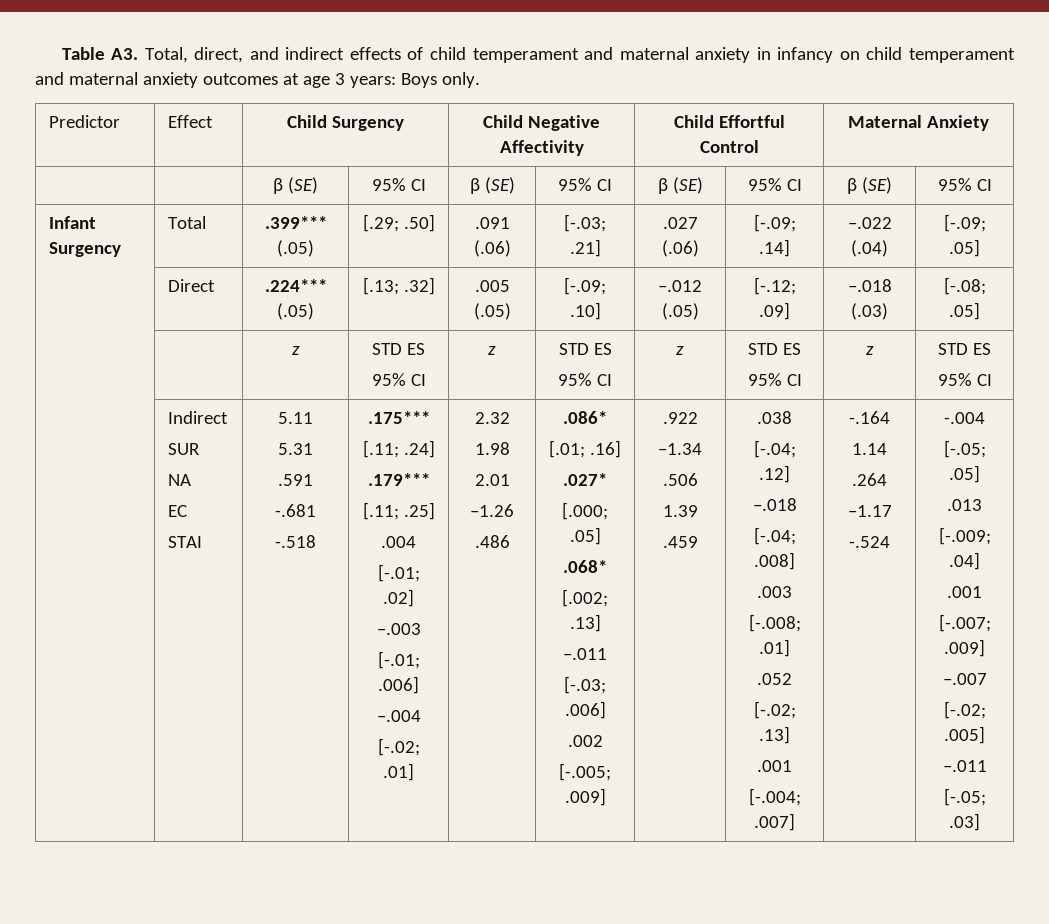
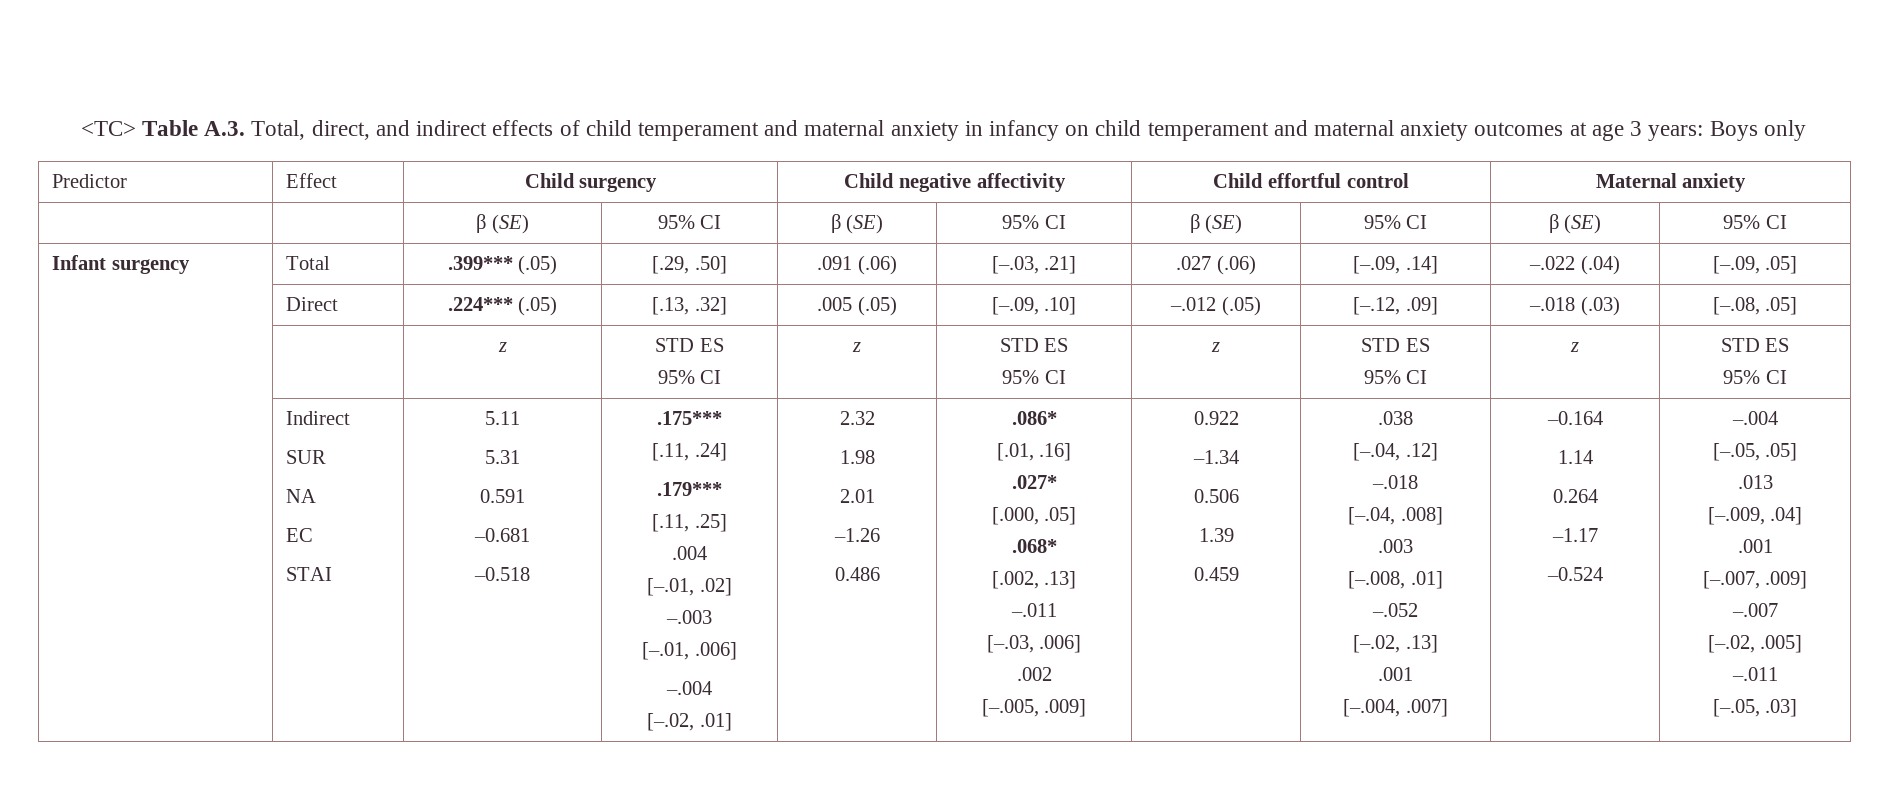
[61,47,139,60] Table A3. -> [80,120,246,136] <TC> Table A.3.
[441,72,480,88] only. -> [1763,120,1806,141] only
[331,116,404,131] [483,115,600,131] [499,140,584,156] [673,115,785,128] [699,140,759,153] Surgency | Child Negative Affectivity | Child Effortful Control -> [579,177,658,192] [844,173,1066,192] [1213,173,1409,188] surgency | Child negative affectivity | Child effortful control
[926,115,989,131] Anxiety -> [1682,173,1747,192] anxiety
[48,242,121,257] Surgency -> [111,259,190,274] surgency
[362,214,399,232] [.29; -> [652,256,690,274] [.29,
[564,214,606,232] [-.03; -> [991,256,1039,274] [–.03,
[753,214,796,232] [-.09; -> [1353,256,1401,274] [–.09,
[943,214,986,232] [-.09; -> [1712,256,1760,274] [–.09,
[362,277,399,295] [.13; -> [652,297,690,315] [.13,
[564,277,606,295] [-.09; -> [991,297,1039,315] [–.09,
[753,277,796,295] [-.12; -> [1353,297,1401,315] [–.12,
[943,277,986,295] [-.08; -> [1712,297,1760,315] [–.08,
[278,474,313,486] [275,504,316,517] [275,535,316,548] .591 // -.681 // -.518 -> [480,489,525,503] [474,528,530,542] [474,567,530,581] 0.591 // –0.681 // –0.518
[362,440,399,458] [.11; -> [652,443,690,461] [.11,
[362,502,399,520] [.11; -> [652,514,690,532] [.11,
[377,564,420,582] [-.01; -> [647,578,695,596] [–.01,
[377,651,420,669] [-.01; -> [642,642,690,660] [–.01,
[377,738,420,756] [-.02; -> [647,713,695,731] [–.02,
[474,535,510,548] .486 -> [834,567,880,581] 0.486
[549,440,586,458] [.01; -> [996,443,1034,461] [.01,
[562,502,608,520] [.000; -> [991,507,1039,525] [.000,
[562,589,608,607] [.002; -> [991,571,1039,589] [.002,
[564,676,606,694] [-.03; -> [986,635,1034,653] [–.03,
[559,763,611,781] [-.005; -> [981,699,1039,717] [–.005,
[662,412,698,424] .922 -> [1193,411,1239,425] 0.922
[662,473,698,486] .506 -> [1193,489,1239,503] 0.506
[662,536,698,548] .459 -> [1193,567,1239,581] 0.459
[753,440,796,458] [-.04; -> [1353,443,1401,461] [–.04,
[753,527,796,545] [-.04; -> [1348,507,1396,525] [–.04,
[748,614,801,632] [-.008; -> [1348,571,1406,589] [–.008,
[757,673,792,685] [753,701,796,719] .052 // [-.02; -> [1372,603,1418,617] [1353,635,1401,653] –.052 // [–.02,
[748,788,801,806] [-.004; -> [1343,699,1401,717] [–.004,
[849,411,890,424] -.164 -> [1546,411,1603,425] –0.164
[852,473,887,486] .264 -> [1552,489,1598,503] 0.264
[849,536,890,548] [944,412,985,424] [943,440,986,458] -.524 | -.004 // [-.05; -> [1546,567,1603,581] [1731,411,1778,425] [1712,443,1760,461] –0.524 | –.004 // [–.05,
[938,527,991,545] [-.009; -> [1707,507,1765,525] [–.009,
[938,614,991,632] [-.007; -> [1702,571,1760,589] [–.007,
[943,701,986,719] [-.02; -> [1707,635,1755,653] [–.02,
[943,788,986,806] [-.05; -> [1712,699,1760,717] [–.05,

